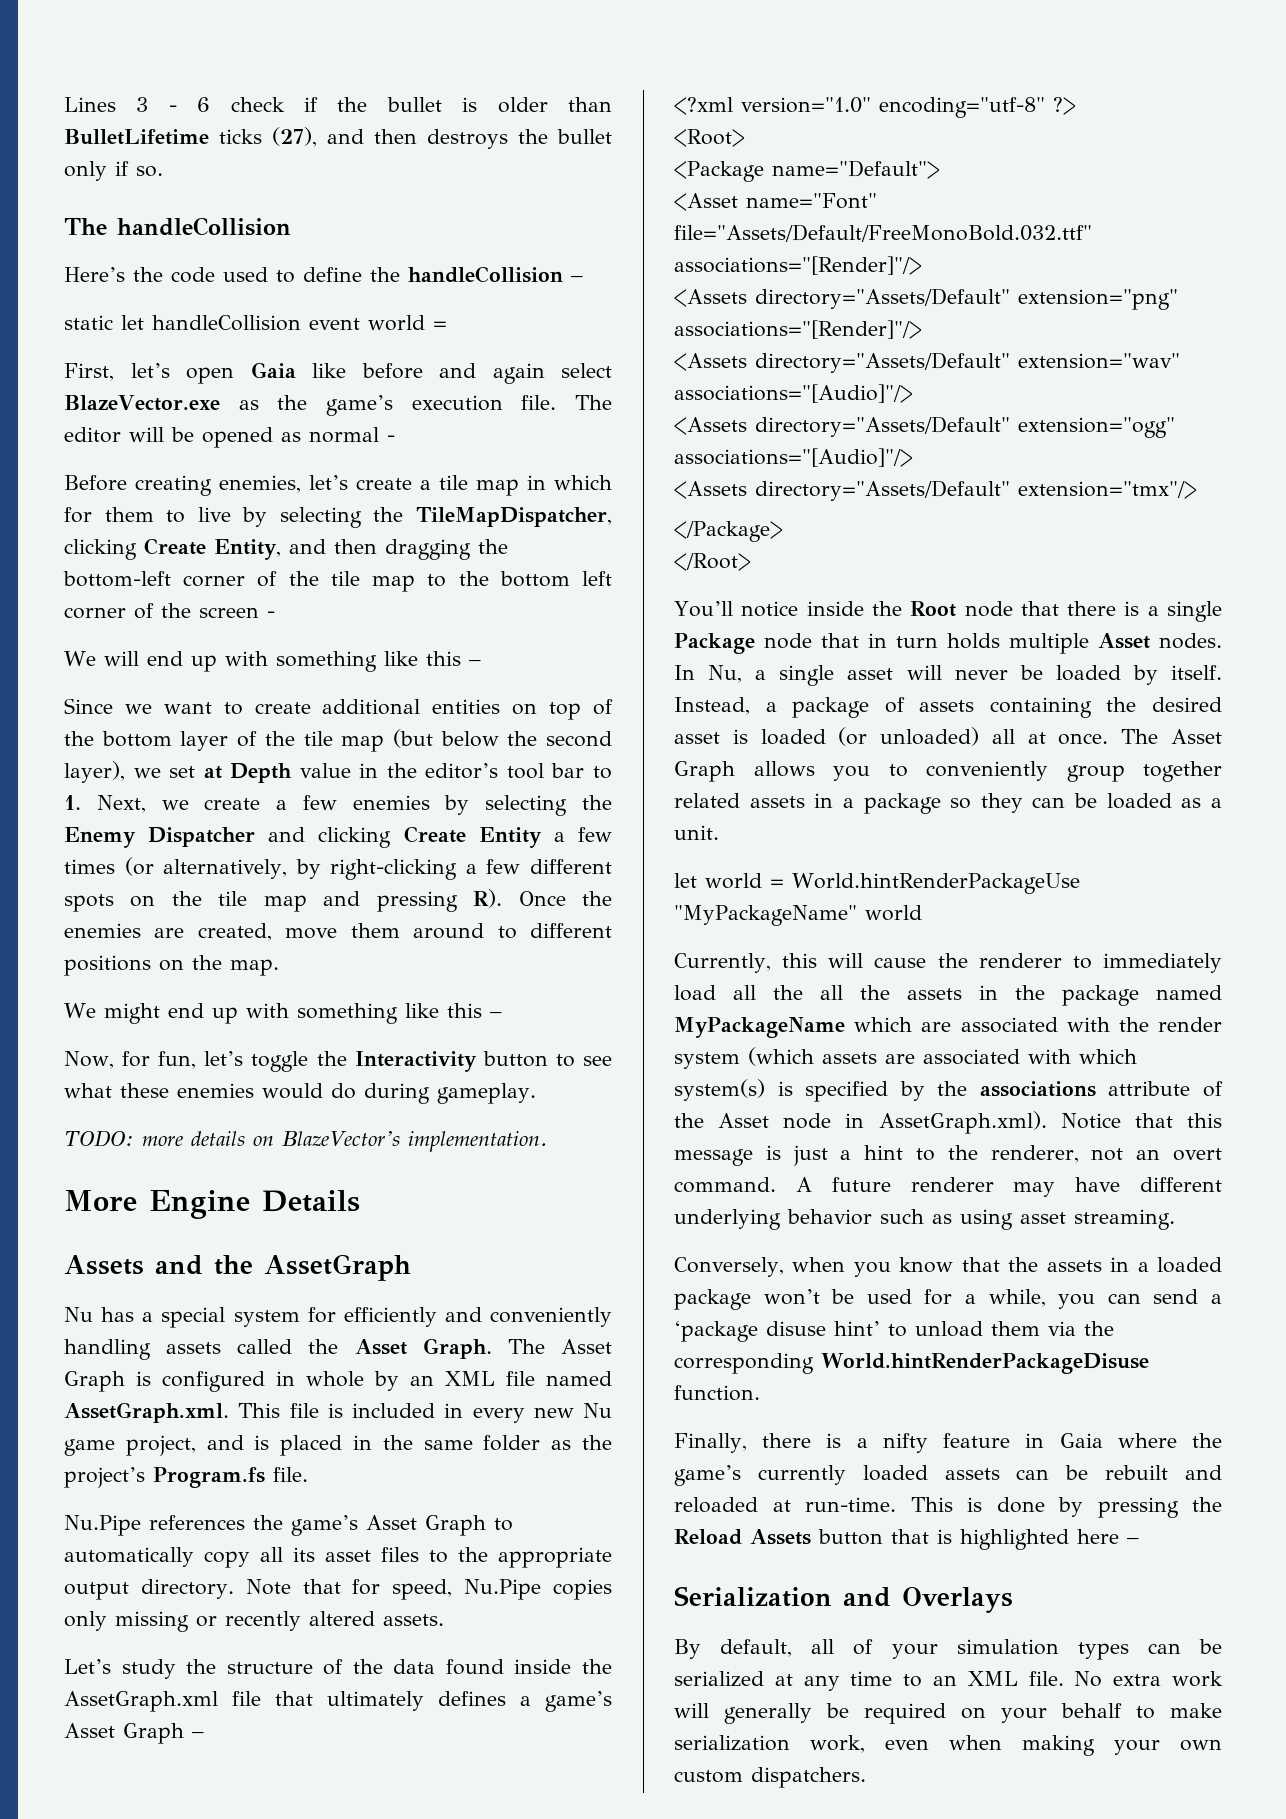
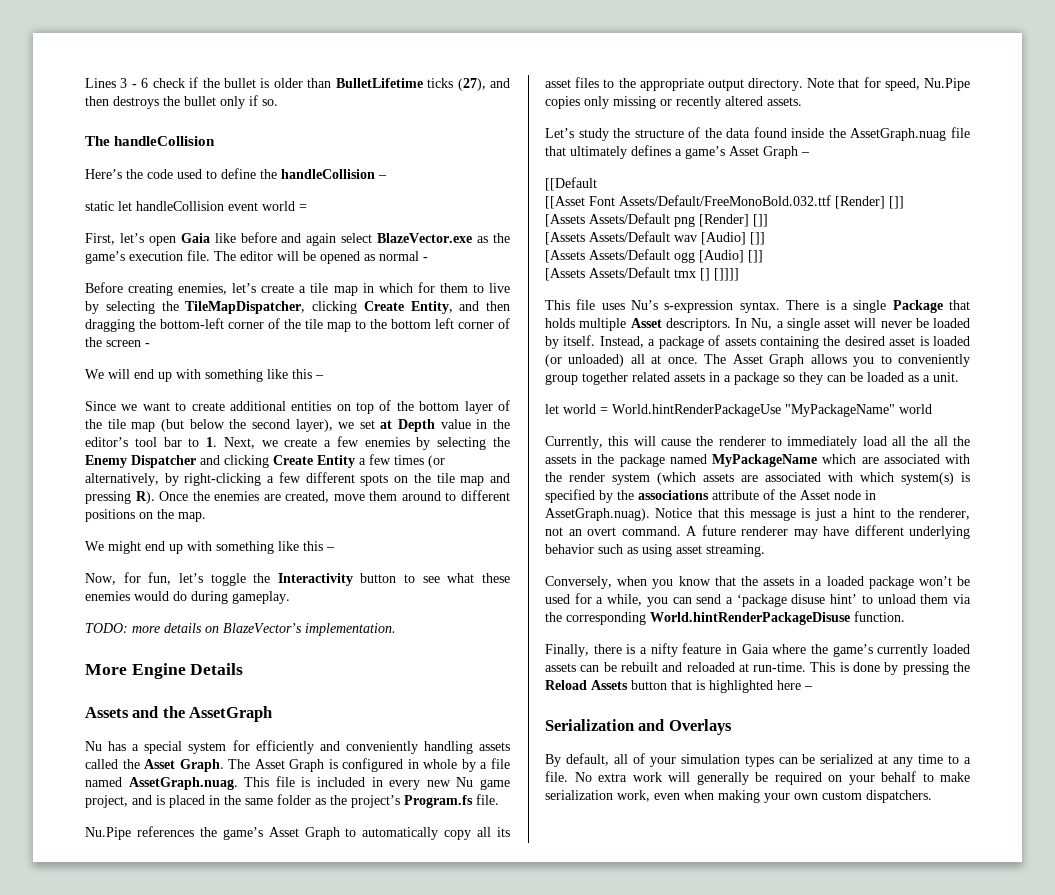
[410,1371,495,1386] an XML -> [480,762,488,769] a
[64,1402,229,1423] AssetGraph.xml. -> [128,777,238,790] AssetGraph.nuag.
[64,1691,218,1712] AssetGraph.xml -> [850,128,947,141] AssetGraph.nuag
[674,97,1076,118] [674,129,745,147] [674,160,940,182] [674,193,877,211] [674,224,1092,242] [674,256,922,275] [674,288,1178,310] [674,320,922,339] [674,352,1180,373] [674,384,913,403] [674,416,1175,438] [674,448,913,467] [674,480,1197,501] [674,521,783,542] [674,553,751,571] [674,601,1222,622] [674,633,938,654] <?xml version="1.0" encoding="utf-8" ?> // <Root> // <Package name="Default"> // <Asset name="Font" file="Assets/Default/FreeMonoBold.032.ttf" associations="[Render]"/> // <Assets directory="Assets/Default" extension="png" associations="[Render]"/> // <Assets directory="Assets/Default" extension="wav" associations="[Audio]"/> // <Assets directory="Assets/Default" extension="ogg" associations="[Audio]"/> // <Assets directory="Assets/Default" extension="tmx"/> // </Package> // </Root> // You’ll notice inside the Root node that there is a single Package node that in turn -> [545,177,597,191] [545,195,904,209] [545,213,768,227] [545,231,765,245] [545,249,763,263] [545,267,739,281] [545,299,970,313] [[Default // [[Asset Font Assets/Default/FreeMonoBold.032.ttf [Render] []] // [Assets Assets/Default png [Render] []] // [Assets Assets/Default wav [Audio] []] // [Assets Assets/Default ogg [Audio] []] // [Assets Assets/Default tmx [] []]]] // This file uses Nu’s s-expression syntax. There is a single Package that
[1159,633,1222,649] nodes. -> [665,318,731,331] descriptors.
[878,1111,1047,1134] AssetGraph.xml). -> [545,508,650,521] AssetGraph.nuag).
[933,1671,1018,1686] an XML -> [964,757,971,764] a

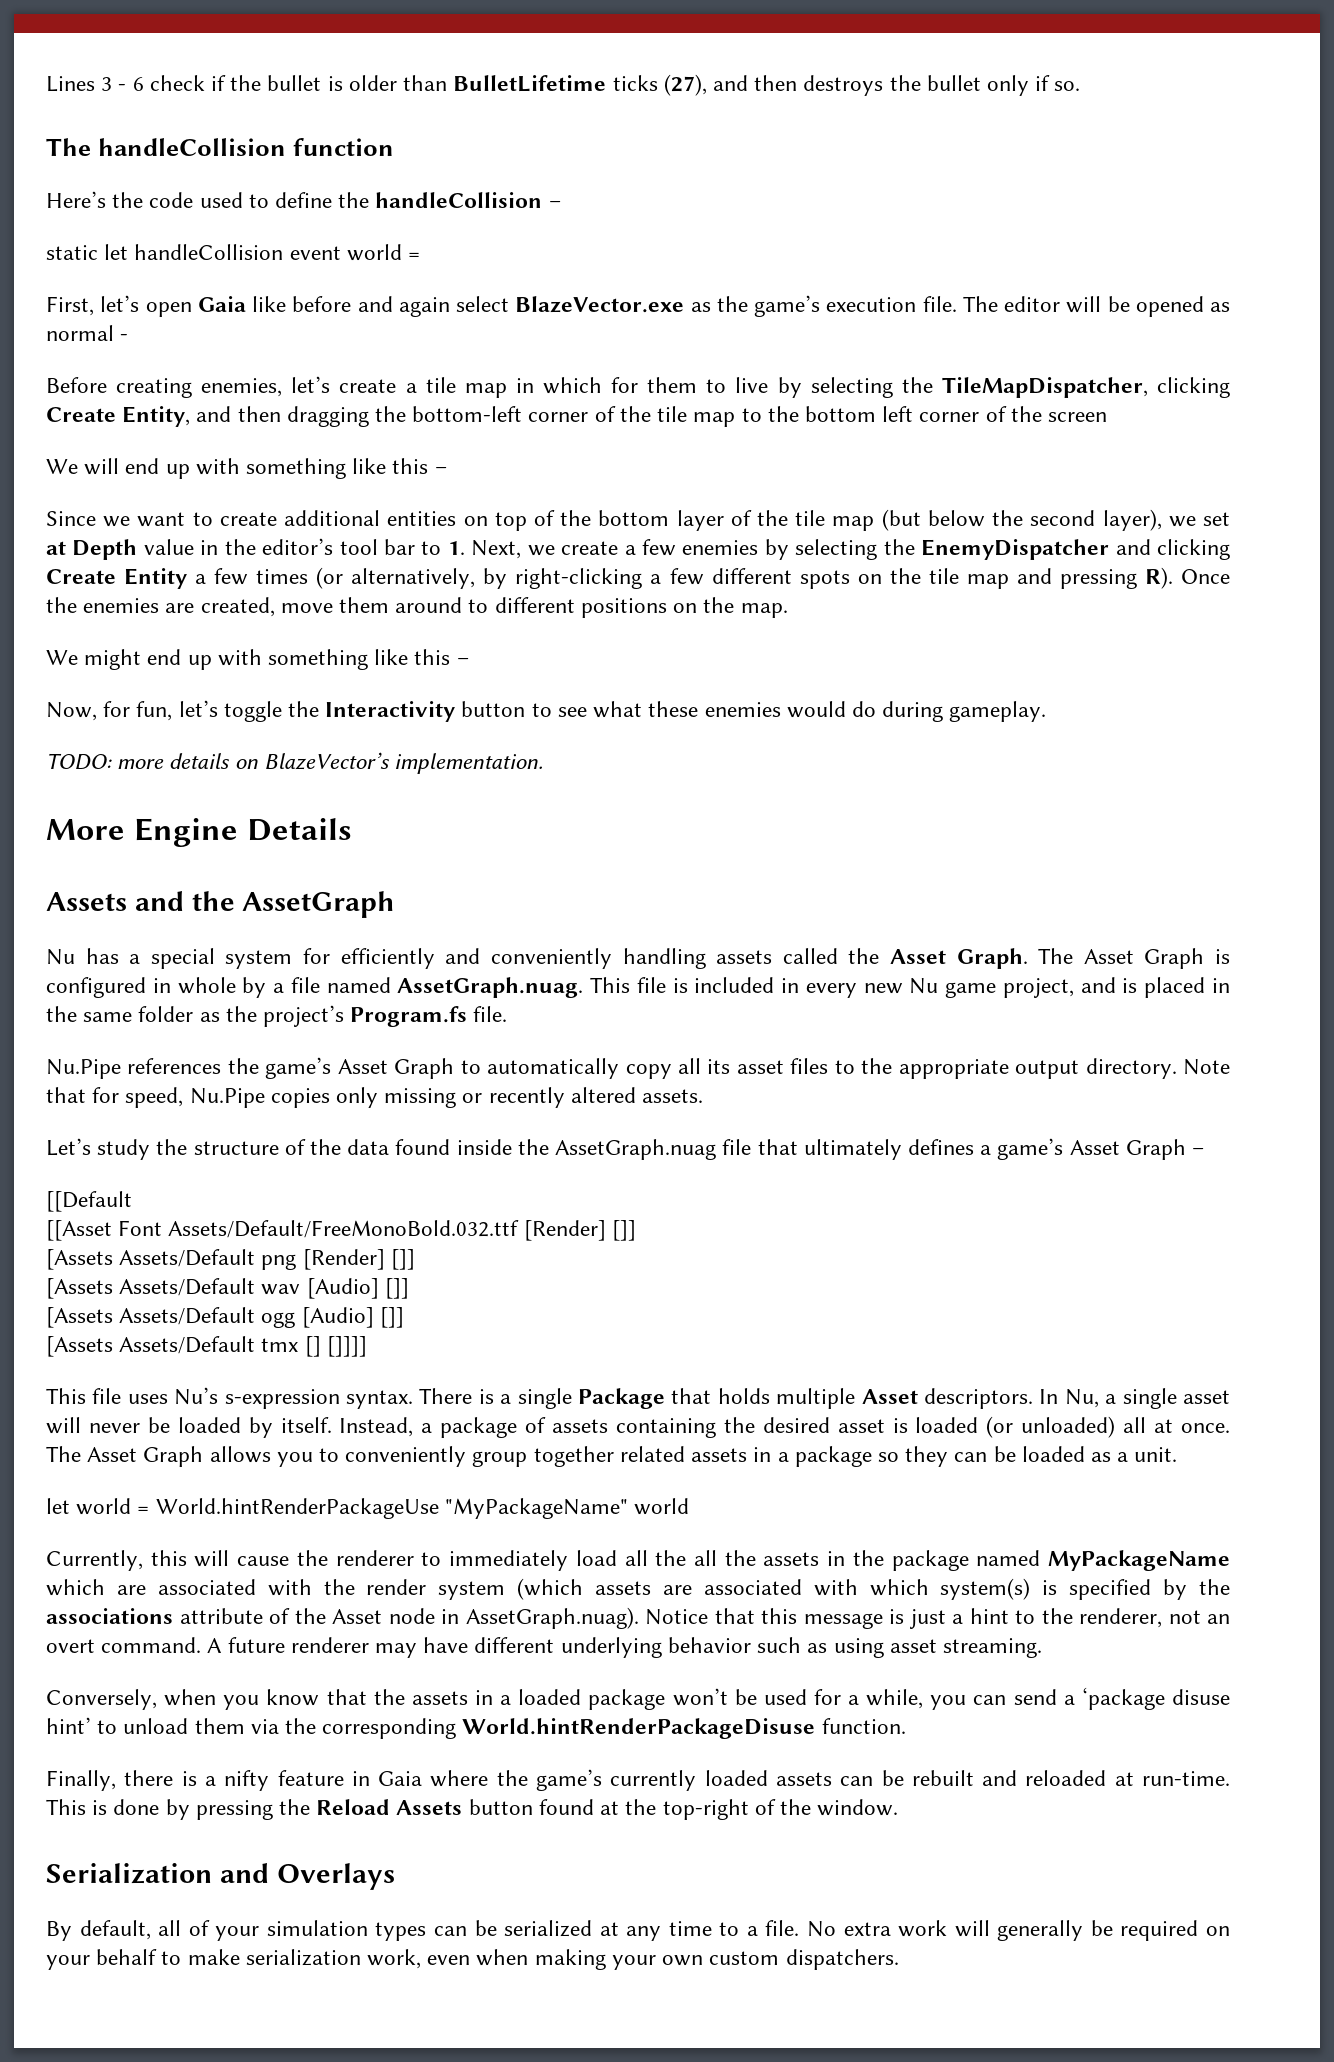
(216, 141) none -> [293,138,395,156] function
[145,343,150,347] - -> (1107, 417) none
[85,455,196,468] Enemy Dispatcher -> [921,539,1110,560] EnemyDispatcher
[671,680,813,693] that is highlighted here – -> [538,1799,899,1820] found at the top-right of the window.

